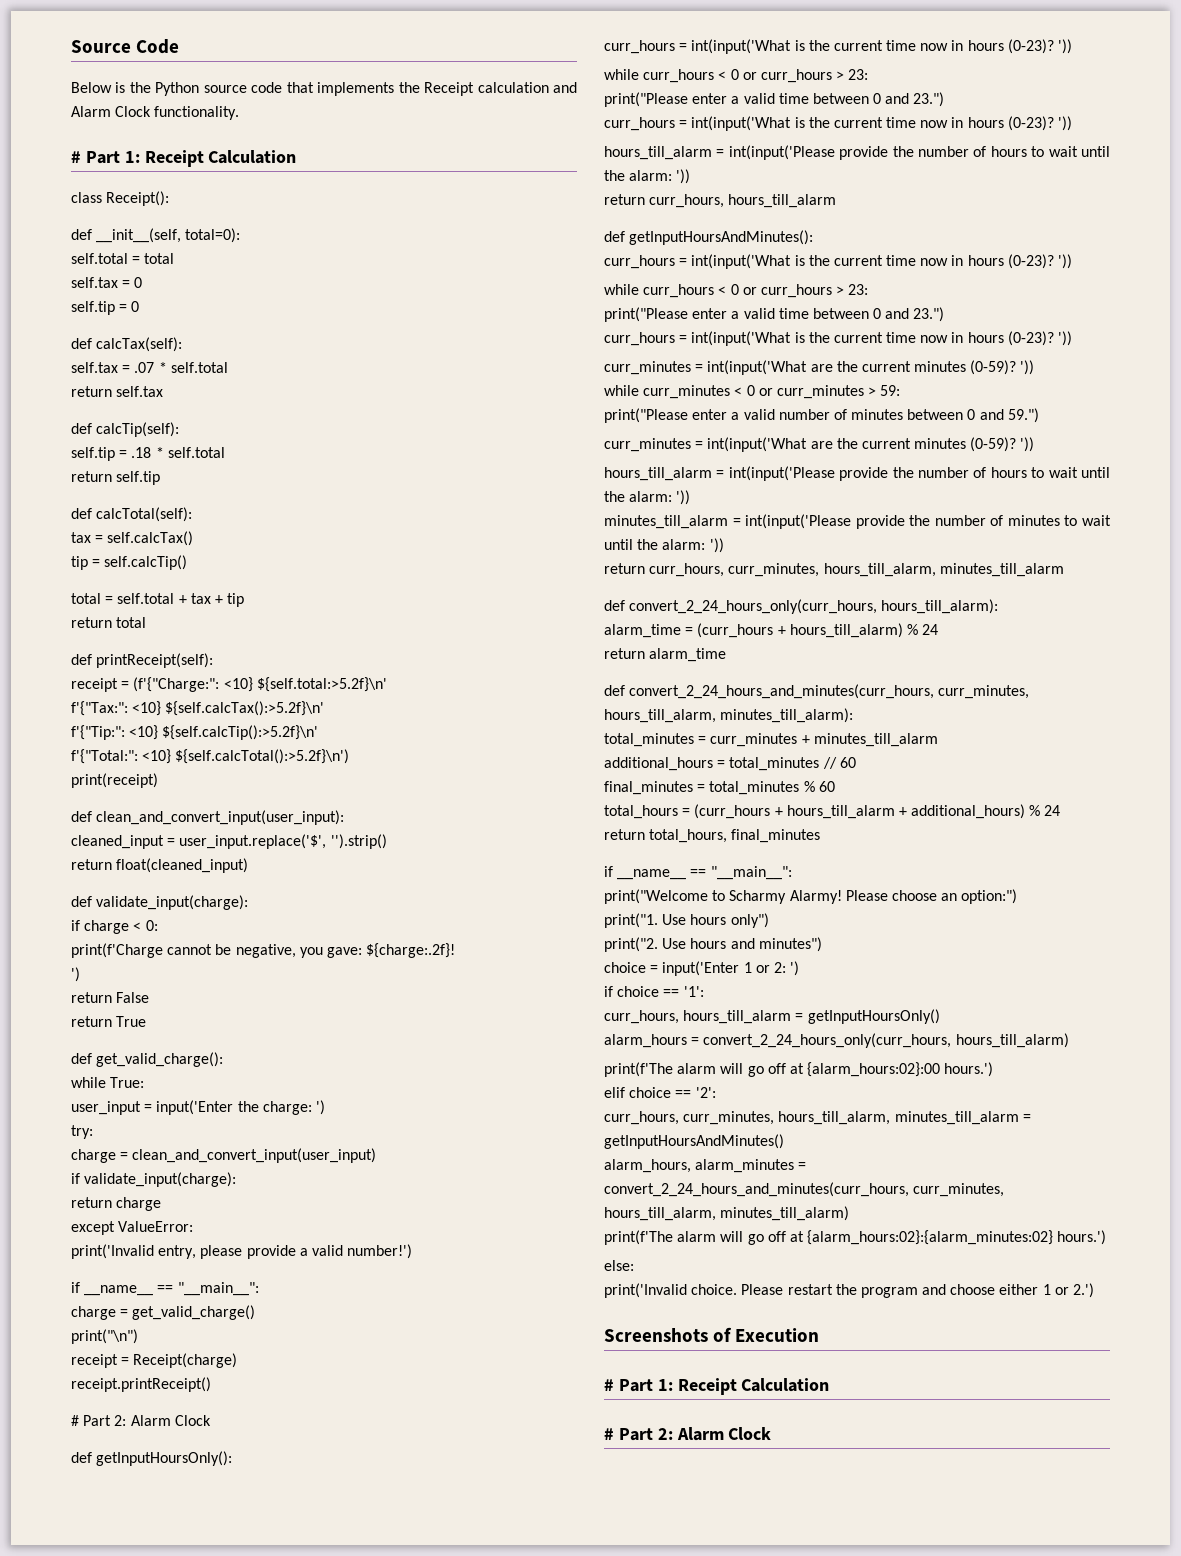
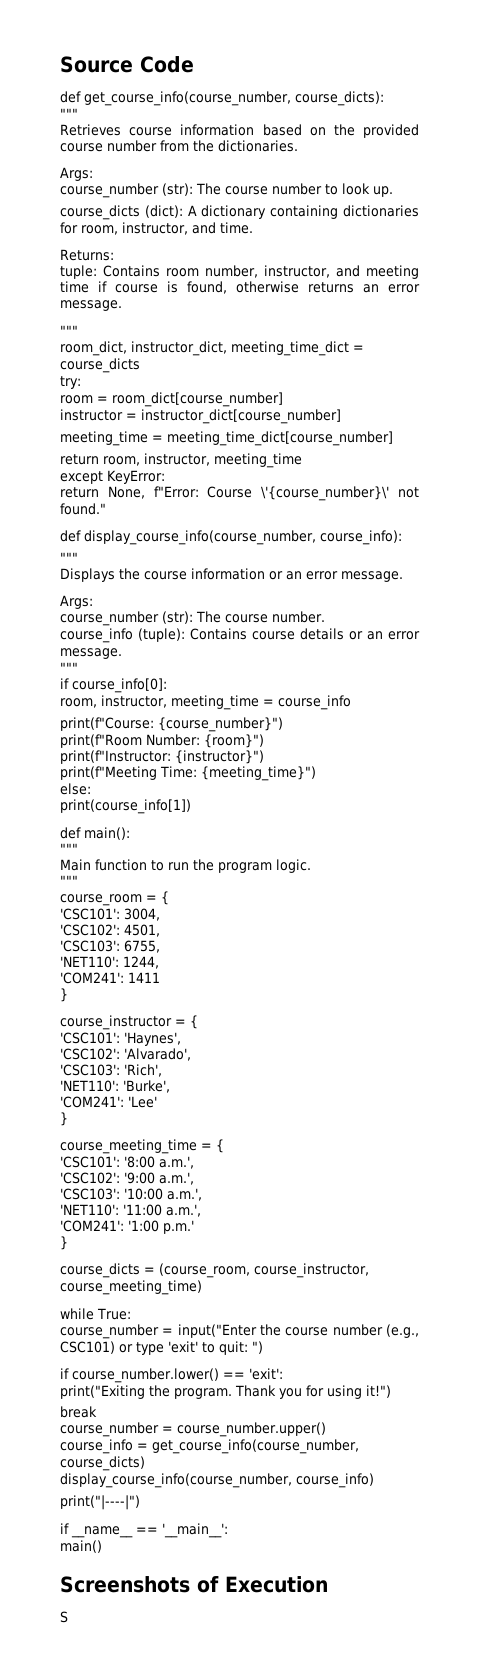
[71,82,577,96] [71,106,240,120] [71,150,297,167] [71,191,170,206] [71,228,241,243] [71,253,175,264] [71,277,143,288] [71,301,140,315] [71,337,183,352] [71,362,228,373] [71,386,164,397] [71,422,180,437] [71,447,225,461] [71,471,161,485] [71,507,193,522] [71,531,194,546] [71,555,188,570] [71,593,245,607] [71,617,147,628] [71,653,214,668] [71,677,387,692] [71,701,325,716] [71,725,319,740] [71,749,350,764] [71,773,158,788] [71,810,345,825] [71,834,387,849] [71,858,249,873] [71,895,249,910] [71,920,158,934] [71,943,456,958] [71,967,80,982] [71,992,150,1003] [71,1016,147,1027] [71,1052,224,1067] [71,1077,145,1088] [71,1100,325,1115] [71,1125,93,1139] [71,1148,377,1163] [71,1172,237,1187] [71,1197,162,1211] [71,1221,194,1235] [71,1244,413,1259] [71,1282,259,1296] [71,1305,256,1320] [71,1329,138,1344] [71,1353,238,1368] [71,1377,211,1392] [71,1415,211,1426] [71,1451,233,1466] [604,39,1073,54] [604,69,869,83] [604,92,945,107] [604,116,1073,131] [604,145,1110,160] [604,169,691,184] [604,194,837,208] [604,230,814,245] [604,254,1073,269] [604,284,869,298] [604,307,945,322] [604,331,1073,346] [604,360,1035,375] [604,385,901,399] [604,408,1039,423] [604,437,1035,452] [604,466,1110,481] [604,490,691,505] [604,514,1111,529] [604,538,724,553] [604,563,1064,577] [604,599,999,614] [604,623,939,638] [604,648,727,662] [604,684,1030,699] [604,708,854,723] [604,733,938,747] [604,757,856,771] [604,781,835,795] [604,804,1061,819] [604,829,821,843] [604,866,792,880] [604,889,1018,904] [604,913,769,928] [604,937,822,952] [604,961,800,976] [604,986,704,997] [604,1009,940,1024] [604,1033,1069,1048] [604,1062,994,1077] [604,1087,716,1098] [604,1111,1031,1125] [604,1134,784,1149] [604,1159,807,1173] [604,1182,1005,1197] [604,1206,850,1221] [604,1230,1107,1245] [604,1260,634,1271] [604,1283,1095,1298] [604,1327,820,1342] [604,1378,830,1395] [604,1427,772,1441] Below is the Python source code that implements the Receipt calculation and Alarm Clock functionality. // # Part 1: Receipt Calculation // class Receipt(): // def __init__(self, total=0): // self.total = total // self.tax = 0 // self.tip = 0 // def calcTax(self): // self.tax = .07 * self.total // return self.tax // def calcTip(self): // self.tip = .18 * self.total // return self.tip // def calcTotal(self): // tax = self.calcTax() // tip = self.calcTip() // total = self.total + tax + tip // return total // def printReceipt(self): // receipt = (f'{"Charge:": <10} ${self.total:>5.2f}\n' // f'{"Tax:": <10} ${self.calcTax():>5.2f}\n' // f'{"Tip:": <10} ${self.calcTip():>5.2f}\n' // f'{"Total:": <10} ${self.calcTotal():>5.2f}\n') // print(receipt) // def clean_and_convert_input(user_input): // cleaned_input = user_input.replace('$', '').strip() // return float(cleaned_input) // def validate_input(charge): // if charge < 0: // print(f'Charge cannot be negative, you gave: ${charge:.2f}! // ') // return False // return True // def get_valid_charge(): // while True: // user_input = input('Enter the charge: ') // try: // charge = clean_and_convert_input(user_input) // if validate_input(charge): // return charge // except ValueError: // print('Invalid entry, please provide a valid number!') // if __name__ == "__main__": // charge = get_valid_charge() // print("\n") // receipt = Receipt(charge) // receipt.printReceipt() // # Part 2: Alarm Clock // def getInputHoursOnly(): // curr_hours = int(input('What is the current time now in hours (0-23)? ')) // while curr_hours < 0 or curr_hours > 23: // print("Please enter a valid time between 0 and 23.") // curr_hours = int(input('What is the current time now in hours (0-23)? ')) // hours_till_alarm = int(input('Please provide the number of hours to wait until the alarm: ')) // return curr_hours, hours_till_alarm // def getInputHoursAndMinutes(): // curr_hours = int(input('What is the current time now in hours (0-23)? ')) // while curr_hours < 0 or curr_hours > 23: // print("Please enter a valid time between 0 and 23.") // curr_hours = int(input('What is the current time now in hours (0-23)? ')) // curr_minutes = int(input('What are the current minutes (0-59)? ')) // while curr_minutes < 0 or curr_minutes > 59: // print("Please enter a valid number of minutes between 0 and 59.") // curr_minutes = int(input('What are the current minutes (0-59)? ')) // hours_till_alarm = int(input('Please provide the number of hours to wait until the alarm: ')) // minutes_till_alarm = int(input('Please provide the number of minutes to wait until the alarm: ')) // return curr_hours, curr_minutes, hours_till_alarm, minutes_till_alarm // def convert_2_24_hours_only(curr_hours, hours_till_alarm): // alarm_time = (curr_hours + hours_till_alarm) % 24 // return alarm_time // def convert_2_24_hours_and_minutes(curr_hours, curr_minutes, hours_till_alarm, minutes_till_alarm): // total_minutes = curr_minutes + minutes_till_alarm // additional_hours = total_minutes // 60 // final_minutes = total_minutes % 60 // total_hours = (curr_hours + hours_till_alarm + additional_hours) % 24 // return total_hours, final_minutes // if __name__ == "__main__": // print("Welcome to Scharmy Alarmy! Please choose an option:") // print("1. Use hours only") // print("2. Use hours and minutes") // choice = input('Enter 1 or 2: ') // if choice == '1': // curr_hours, hours_till_alarm = getInputHoursOnly() // alarm_hours = convert_2_24_hours_only(curr_hours, hours_till_alarm) // print(f'The alarm will go off at {alarm_hours:02}:00 hours.') // elif choice == '2': // curr_hours, curr_minutes, hours_till_alarm, minutes_till_alarm = getInputHoursAndMinutes() // alarm_hours, alarm_minutes = convert_2_24_hours_and_minutes(curr_hours, curr_minutes, hours_till_alarm, minutes_till_alarm) // print(f'The alarm will go off at {alarm_hours:02}:{alarm_minutes:02} hours.') // else: // print('Invalid choice. Please restart the program and choose either 1 or 2.') // Screenshots of Execution // # Part 1: Receipt Calculation // # Part 2: Alarm Clock -> [60,91,384,106] [60,108,78,119] [60,124,419,138] [60,140,298,152] [60,167,93,181] [60,183,393,198] [60,205,420,220] [60,222,253,235] [60,249,114,261] [60,265,419,279] [60,281,420,294] [60,300,122,311] [60,325,78,336] [60,341,364,356] [60,358,140,373] [60,376,81,389] [60,392,283,407] [60,409,341,424] [60,431,393,446] [60,453,302,468] [60,470,165,484] [60,486,420,501] [60,503,106,515] [60,530,402,545] [60,552,78,563] [60,568,403,582] [60,595,93,609] [60,611,325,626] [60,628,420,643] [60,648,122,659] [60,662,78,673] [60,678,167,693] [60,695,351,710] [60,717,283,732] [60,734,264,748] [60,750,264,764] [60,766,316,781] [60,783,91,795] [60,799,191,814] [60,827,130,840] [60,843,78,854] [60,859,311,873] [60,875,78,886] [60,891,169,906] [60,908,160,921] [60,924,160,937] [60,940,160,953] [60,956,159,969] [60,972,160,984] [60,988,68,1002] [60,1015,198,1030] [60,1032,181,1046] [60,1048,191,1061] [60,1064,162,1077] [60,1080,170,1093] [60,1096,157,1108] [60,1112,68,1126] [60,1139,224,1154] [60,1156,194,1169] [60,1172,194,1185] [60,1188,202,1201] [60,1204,201,1217] [60,1220,194,1234] [60,1236,68,1250] [60,1263,369,1278] [60,1280,202,1295] [60,1308,131,1320] [60,1324,419,1339] [60,1341,263,1355] [60,1368,283,1383] [60,1385,391,1399] [60,1406,97,1418] [60,1422,326,1437] [60,1439,359,1454] [60,1456,145,1471] [60,1473,374,1488] [60,1495,140,1510] [60,1523,228,1538] [60,1540,102,1553] [60,1576,328,1593] [60,1611,68,1623] def get_course_info(course_number, course_dicts): // """ // Retrieves course information based on the provided course number from the dictionaries. // Args: // course_number (str): The course number to look up. // course_dicts (dict): A dictionary containing dictionaries for room, instructor, and time. // Returns: // tuple: Contains room number, instructor, and meeting time if course is found, otherwise returns an error message. // """ // room_dict, instructor_dict, meeting_time_dict = course_dicts // try: // room = room_dict[course_number] // instructor = instructor_dict[course_number] // meeting_time = meeting_time_dict[course_number] // return room, instructor, meeting_time // except KeyError: // return None, f"Error: Course \'{course_number}\' not found." // def display_course_info(course_number, course_info): // """ // Displays the course information or an error message. // Args: // course_number (str): The course number. // course_info (tuple): Contains course details or an error message. // """ // if course_info[0]: // room, instructor, meeting_time = course_info // print(f"Course: {course_number}") // print(f"Room Number: {room}") // print(f"Instructor: {instructor}") // print(f"Meeting Time: {meeting_time}") // else: // print(course_info[1]) // def main(): // """ // Main function to run the program logic. // """ // course_room = { // 'CSC101': 3004, // 'CSC102': 4501, // 'CSC103': 6755, // 'NET110': 1244, // 'COM241': 1411 // } // course_instructor = { // 'CSC101': 'Haynes', // 'CSC102': 'Alvarado', // 'CSC103': 'Rich', // 'NET110': 'Burke', // 'COM241': 'Lee' // } // course_meeting_time = { // 'CSC101': '8:00 a.m.', // 'CSC102': '9:00 a.m.', // 'CSC103': '10:00 a.m.', // 'NET110': '11:00 a.m.', // 'COM241': '1:00 p.m.' // } // course_dicts = (course_room, course_instructor, course_meeting_time) // while True: // course_number = input("Enter the course number (e.g., CSC101) or type 'exit' to quit: ") // if course_number.lower() == 'exit': // print("Exiting the program. Thank you for using it!") // break // course_number = course_number.upper() // course_info = get_course_info(course_number, course_dicts) // display_course_info(course_number, course_info) // print("|----|") // if __name__ == '__main__': // main() // Screenshots of Execution // S

